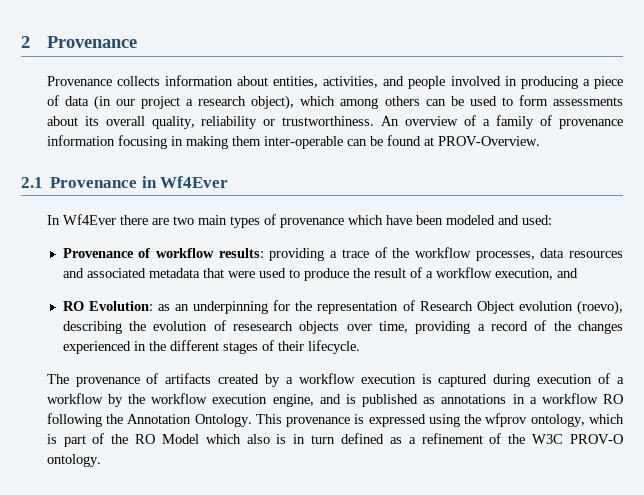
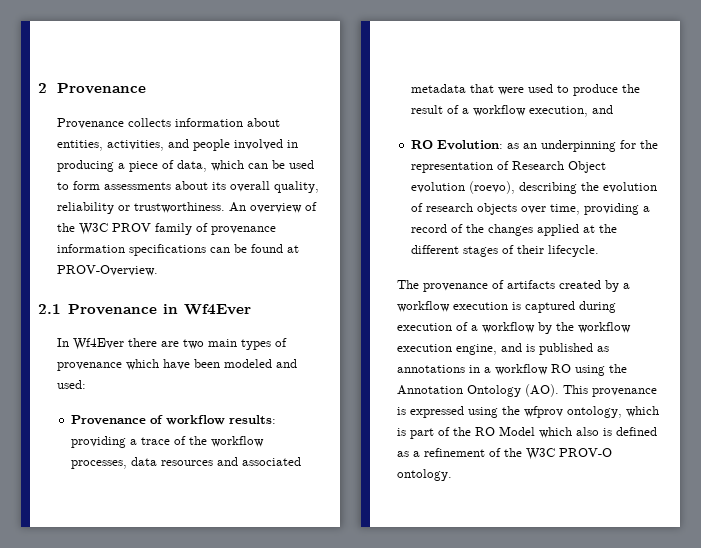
[64,95,420,110] data (in our project a research object), which among others -> [176,160,244,172] data, which
[483,119,491,126] a -> [56,223,151,235] the W3C PROV
[117,135,343,149] focusing in making them inter-operable -> [128,244,206,256] specifications
[232,321,293,331] resesearch -> [426,203,474,212] research
[62,341,146,354] experienced in -> [537,224,596,236] applied at
[46,413,102,427] following -> [574,365,605,376] using
[194,414,252,427] Ontology. -> [466,384,559,397] Ontology (AO).
[293,434,336,444] in turn -> (612, 432) none

